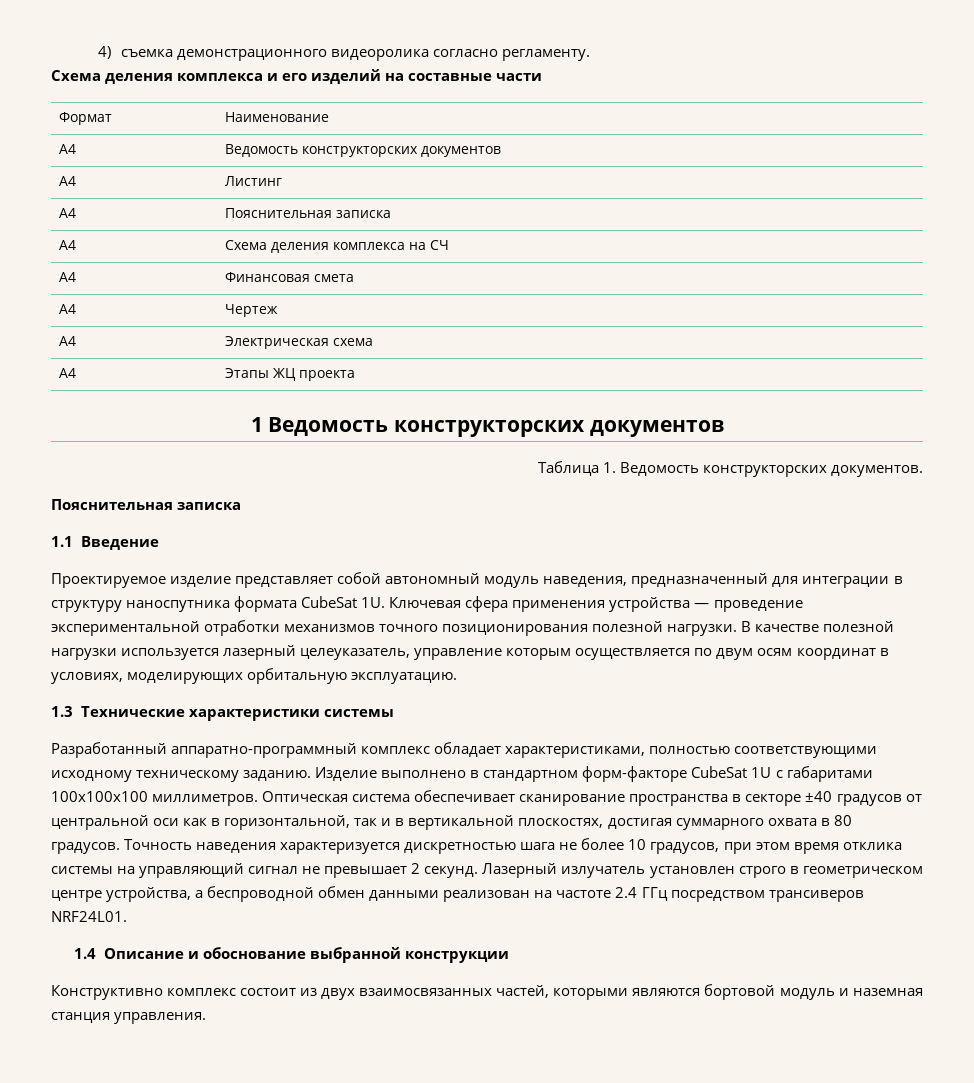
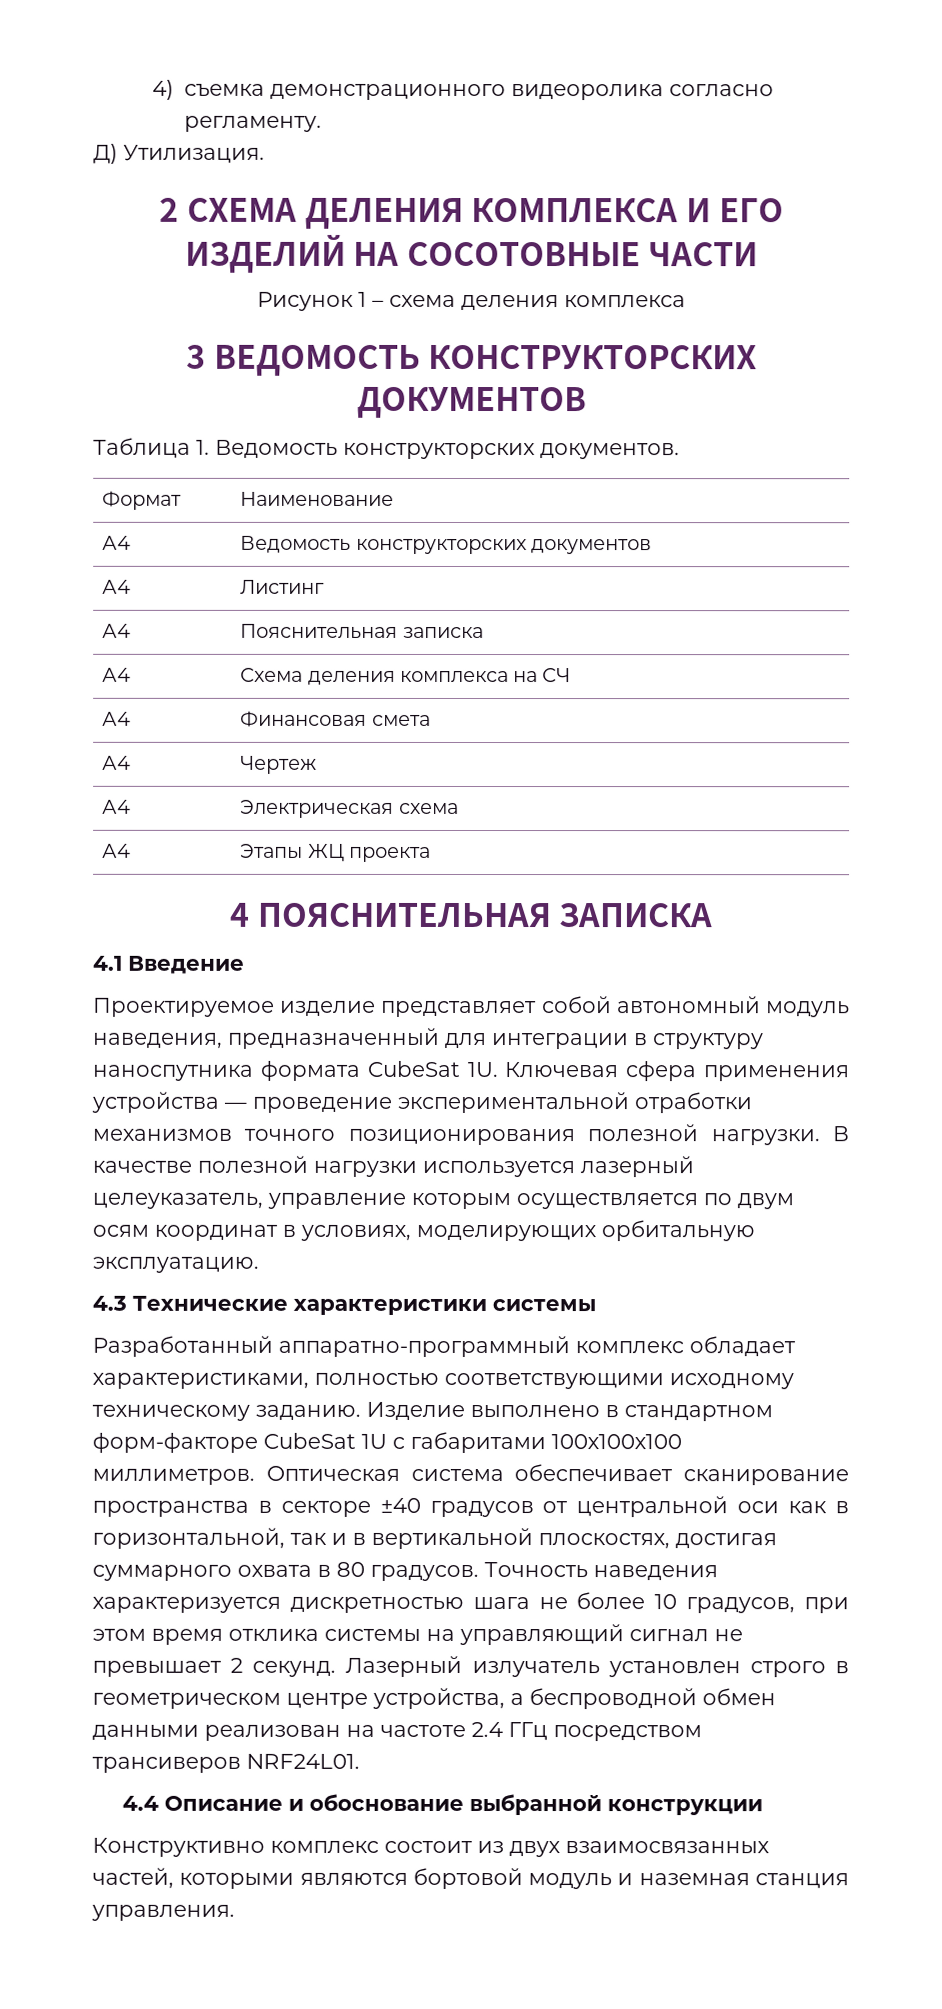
[51,69,543,84] Схема деления комплекса и его изделий на составные части -> [93,143,265,164] [159,197,784,229] [184,234,759,273] [257,291,686,311] [185,344,758,376] [356,386,587,419] [93,437,680,460] Д) Утилизация. // 2 СХЕМА ДЕЛЕНИЯ КОМПЛЕКСА И ЕГО ИЗДЕЛИЙ НА СОСОТОВНЫЕ ЧАСТИ // Рисунок 1 – схема деления комплекса // 3 ВЕДОМОСТЬ КОНСТРУКТОРСКИХ ДОКУМЕНТОВ // Таблица 1. Ведомость конструкторских документов.
[250,417,724,437] [537,461,923,477] [51,499,242,510] [51,536,73,547] 1 Ведомость конструкторских документов // Таблица 1. Ведомость конструкторских документов. // Пояснительная записка // 1.1 -> [229,902,714,928] [93,955,123,971] 4 ПОЯСНИТЕЛЬНАЯ ЗАПИСКА // 4.1
[51,706,73,717] 1.3 -> [92,1295,127,1311] 4.3
[74,948,97,959] 1.4 -> [121,1795,159,1811] 4.4

